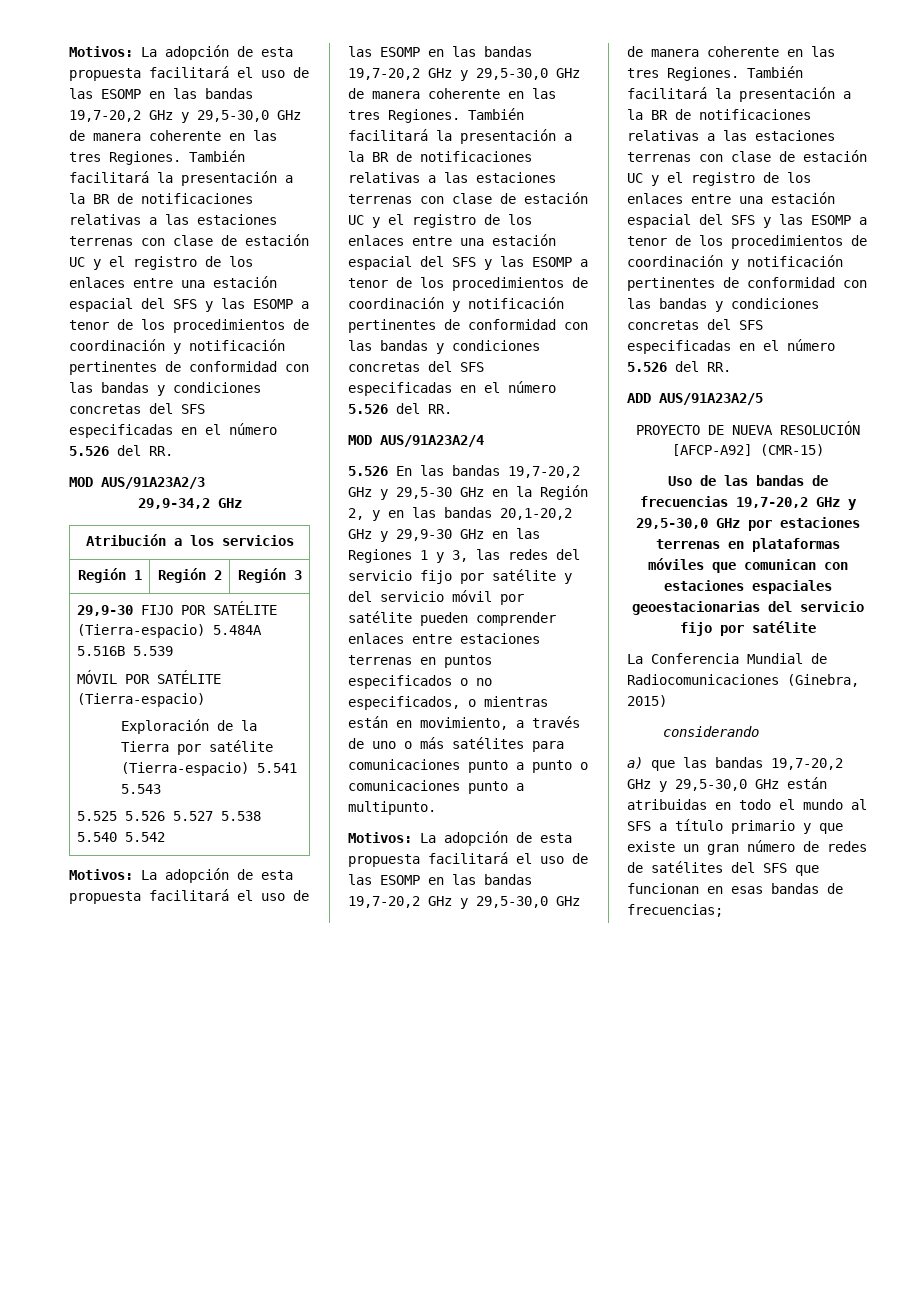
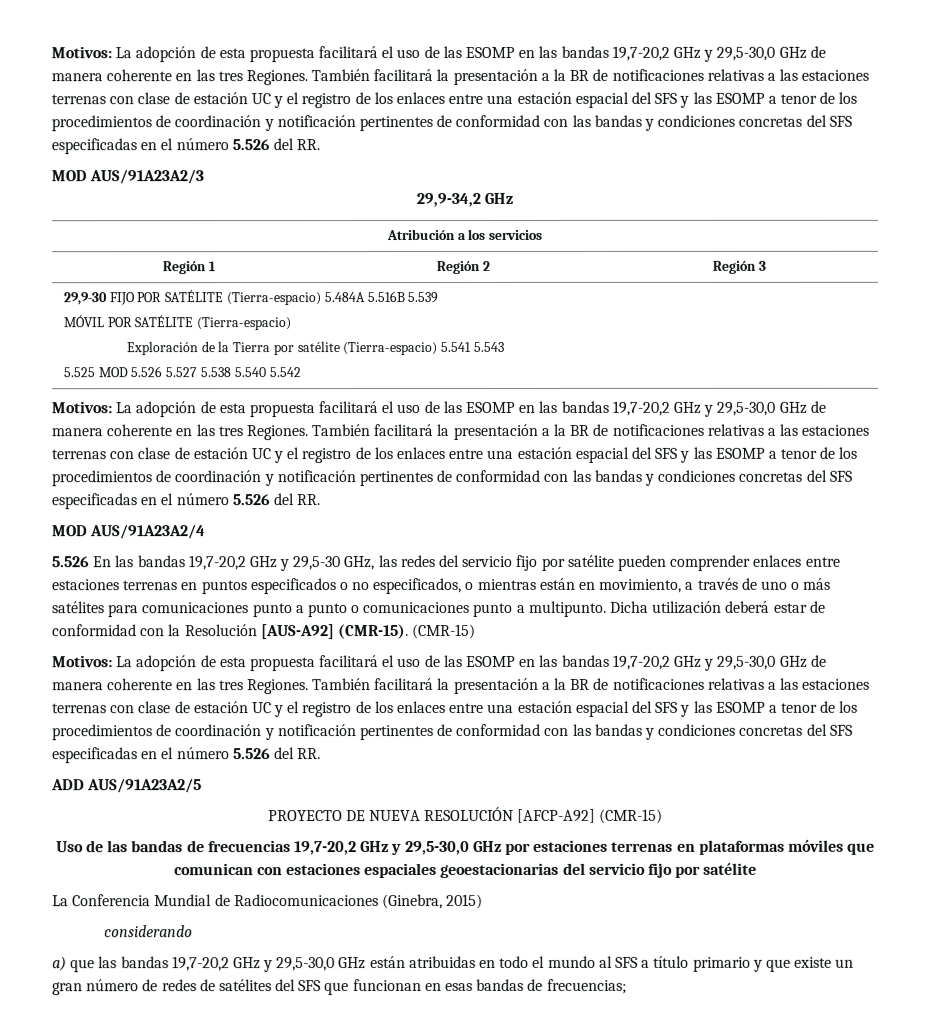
(118, 816) none -> [97,367,128,378] MOD
[460,485,588,500] [348,507,572,521] [348,528,540,542] [348,549,468,563] GHz en la Región 2, y en las bandas 20,1-20,2 GHz y 29,9-30 GHz en las Regiones 1 y 3, -> [344,556,376,571] GHz,
[564,573,572,584] [348,590,524,605] [348,611,412,623] y del servicio móvil por satélite -> (615, 560) none
(436, 808) none -> [610,600,826,614] [52,623,477,640] Dicha utilización deberá estar de conformidad con la Resolución [AUS-A92] (CMR-15). (CMR-15)

